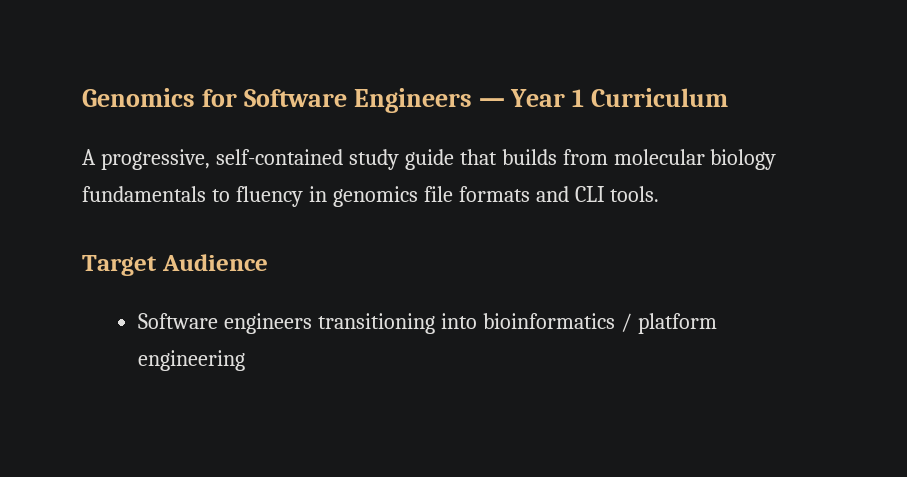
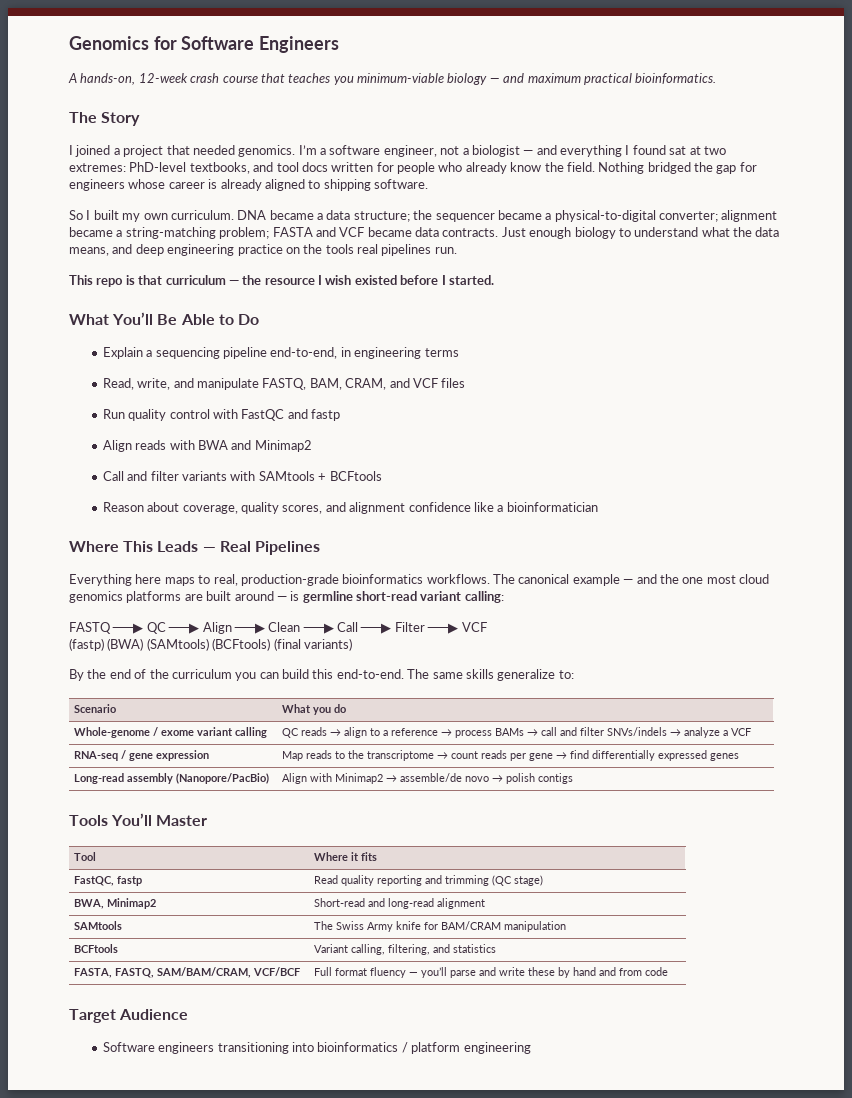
[478,88,729,107] [82,149,777,170] [82,186,660,207] — Year 1 Curriculum // A progressive, self-contained study guide that builds from molecular biology fundamentals to fluency in genomics file formats and CLI tools. -> [68,73,717,85] [69,112,141,126] [69,145,726,157] [69,162,757,174] [69,179,428,191] [69,210,778,222] [69,227,780,239] [69,244,457,256] [69,275,494,287] [69,312,259,325] [102,347,459,359] [102,378,466,390] [102,409,341,421] [102,440,312,452] [102,471,382,481] [102,502,598,514] [69,541,320,555] [69,574,769,586] [69,591,504,603] [69,622,487,634] [69,638,352,651] [69,669,574,681] [74,704,117,713] [282,704,347,715] [74,727,268,738] [282,727,752,738] [74,750,210,761] [282,750,740,761] [74,773,270,784] [282,773,574,784] [69,813,208,826] [74,852,97,861] [314,852,378,861] [74,876,143,886] [314,875,544,886] [74,898,157,909] [314,898,486,909] [74,921,123,930] [314,921,567,932] [74,944,119,953] [314,944,497,955] [74,967,301,978] [314,967,669,978] // A hands-on, 12-week crash course that teaches you minimum-viable biology — and maximum practical bioinformatics. // The Story // I joined a project that needed genomics. I’m a software engineer, not a biologist — and everything I found sat at two extremes: PhD-level textbooks, and tool docs written for people who already know the field. Nothing bridged the gap for engineers whose career is already aligned to shipping software. // So I built my own curriculum. DNA became a data structure; the sequencer became a physical-to-digital converter; alignment became a string-matching problem; FASTA and VCF became data contracts. Just enough biology to understand what the data means, and deep engineering practice on the tools real pipelines run. // This repo is that curriculum — the resource I wish existed before I started. // What You’ll Be Able to Do // Explain a sequencing pipeline end-to-end, in engineering terms // Read, write, and manipulate FASTQ, BAM, CRAM, and VCF files // Run quality control with FastQC and fastp // Align reads with BWA and Minimap2 // Call and filter variants with SAMtools + BCFtools // Reason about coverage, quality scores, and alignment confidence like a bioinformatician // Where This Leads — Real Pipelines // Everything here maps to real, production-grade bioinformatics workflows. The canonical example — and the one most cloud genomics platforms are built around — is germline short-read variant calling: // FASTQ ──▶ QC ──▶ Align ──▶ Clean ──▶ Call ──▶ Filter ──▶ VCF // (fastp) (BWA) (SAMtools) (BCFtools) (final variants) // By the end of the curriculum you can build this end-to-end. The same skills generalize to: // Scenario | What you do // Whole-genome / exome variant calling | QC reads → align to a reference → process BAMs → call and filter SNVs/indels → analyze a VCF // RNA-seq / gene expression | Map reads to the transcriptome → count reads per gene → find differentially expressed genes // Long-read assembly (Nanopore/PacBio) | Align with Minimap2 → assemble/de novo → polish contigs // Tools You’ll Master // Tool | Where it fits // FastQC, fastp | Read quality reporting and trimming (QC stage) // BWA, Minimap2 | Short-read and long-read alignment // SAMtools | The Swiss Army knife for BAM/CRAM manipulation // BCFtools | Variant calling, filtering, and statistics // FASTA, FASTQ, SAM/BAM/CRAM, VCF/BCF | Full format fluency — you’ll parse and write these by hand and from code

